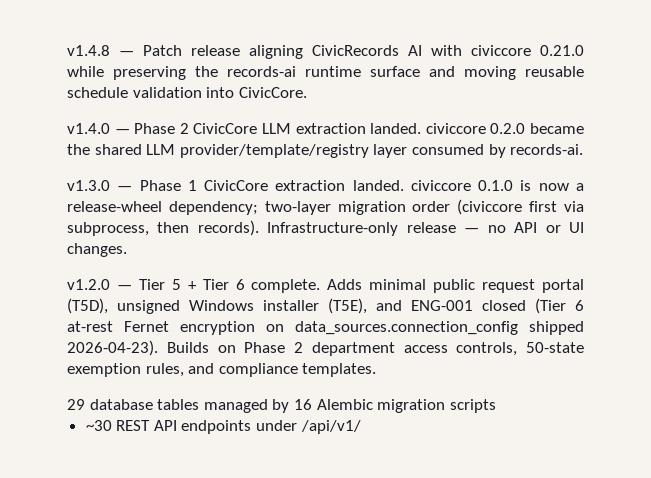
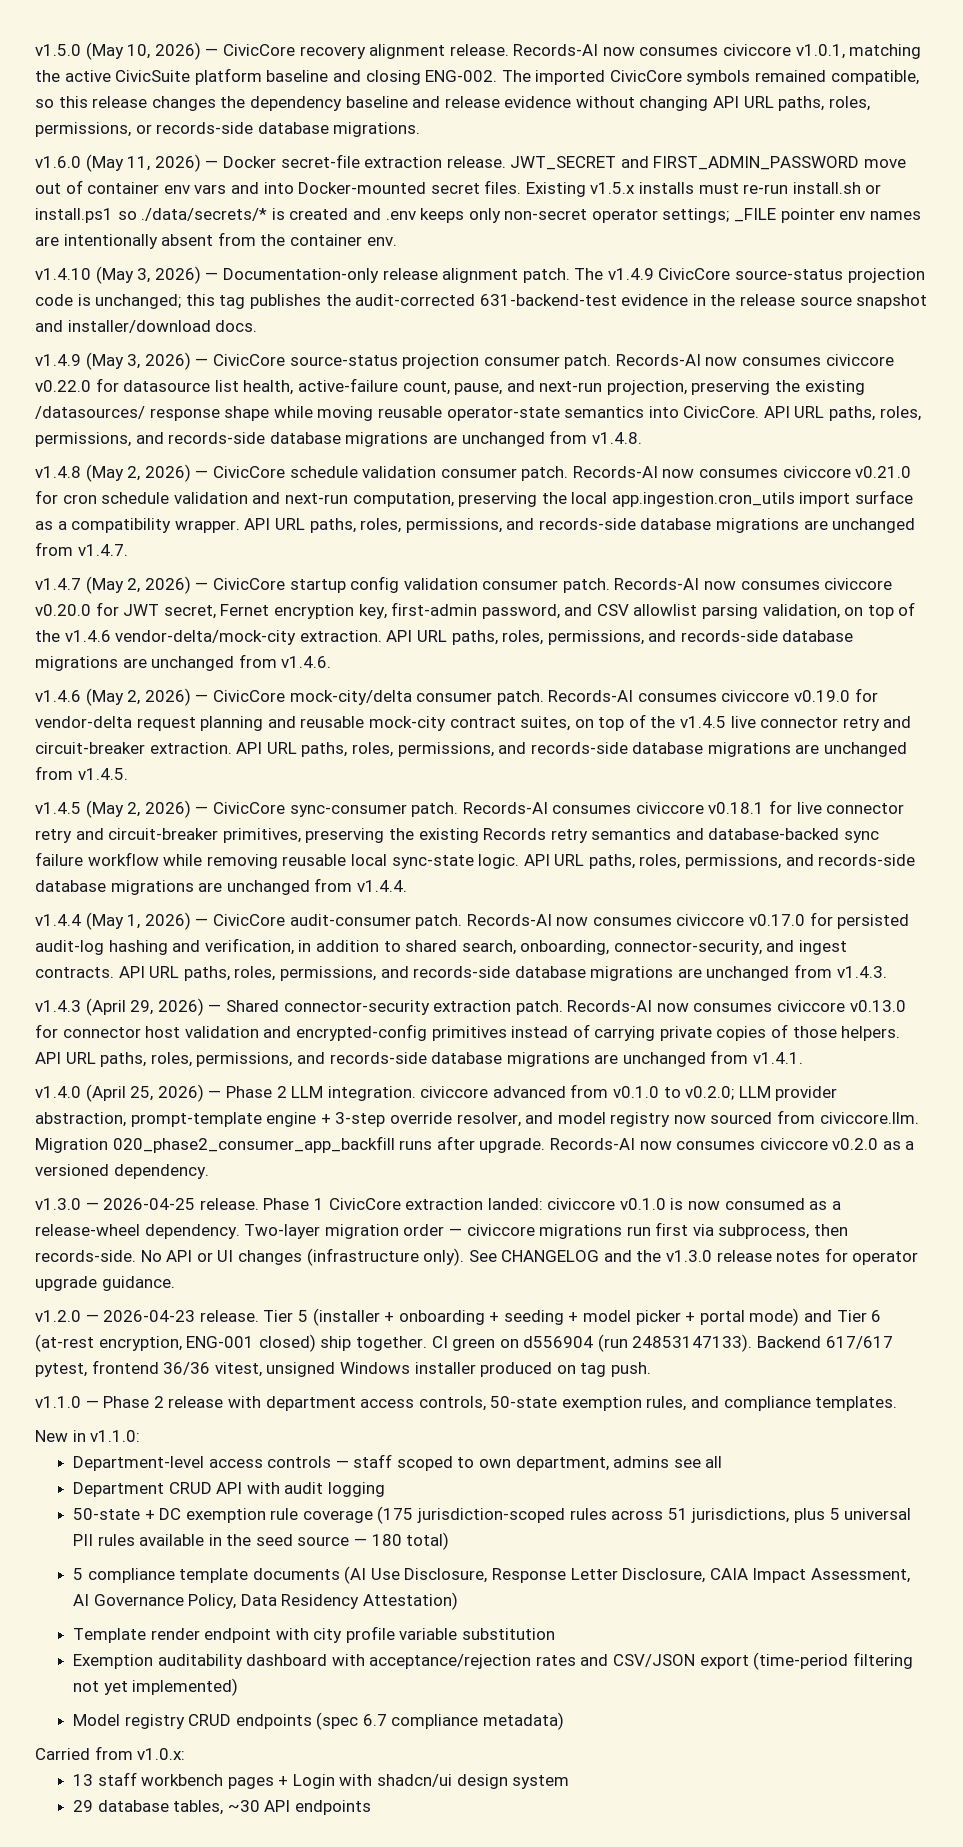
[67,45,584,59] [67,66,584,80] [67,87,307,98] [67,123,585,134] [67,144,584,158] v1.4.8 — Patch release aligning CivicRecords AI with civiccore 0.21.0 while preserving the records-ai runtime surface and moving reusable schedule validation into CivicCore. // v1.4.0 — Phase 2 CivicCore LLM extraction landed. civiccore 0.2.0 became the shared LLM provider/template/registry layer consumed by records-ai. -> [35,42,922,60] [35,68,919,85] [35,96,870,111] [35,122,421,137] [35,154,907,172] [35,180,882,197] [35,208,921,223] [35,232,397,249] [35,266,925,284] [35,294,928,309] [35,320,258,333] [35,352,894,370] [35,378,865,395] [35,406,921,421] [35,430,642,447] [35,464,912,482] [35,490,914,507] [35,518,916,533] [35,542,128,556] [35,576,893,594] [35,602,916,619] [35,630,854,645] [35,654,332,671] [35,688,878,706] [35,714,912,731] [35,742,908,757] [35,766,128,780] [35,800,905,818] [35,828,880,843] [35,852,916,869] [35,878,407,895] [35,912,910,930] [35,938,848,955] [35,964,887,981] [35,998,906,1016] [35,1024,901,1041] [35,1050,804,1067] [35,1084,838,1102] [35,1110,919,1127] [35,1136,915,1153] [35,1164,209,1179] v1.5.0 (May 10, 2026) — CivicCore recovery alignment release. Records-AI now consumes civiccore v1.0.1, matching the active CivicSuite platform baseline and closing ENG-002. The imported CivicCore symbols remained compatible, so this release changes the dependency baseline and release evidence without changing API URL paths, roles, permissions, or records-side database migrations. // v1.6.0 (May 11, 2026) — Docker secret-file extraction release. JWT_SECRET and FIRST_ADMIN_PASSWORD move out of container env vars and into Docker-mounted secret files. Existing v1.5.x installs must re-run install.sh or install.ps1 so ./data/secrets/* is created and .env keeps only non-secret operator settings; _FILE pointer env names are intentionally absent from the container env. // v1.4.10 (May 3, 2026) — Documentation-only release alignment patch. The v1.4.9 CivicCore source-status projection code is unchanged; this tag publishes the audit-corrected 631-backend-test evidence in the release source snapshot and installer/download docs. // v1.4.9 (May 3, 2026) — CivicCore source-status projection consumer patch. Records-AI now consumes civiccore v0.22.0 for datasource list health, active-failure count, pause, and next-run projection, preserving the existing /datasources/ response shape while moving reusable operator-state semantics into CivicCore. API URL paths, roles, permissions, and records-side database migrations are unchanged from v1.4.8. // v1.4.8 (May 2, 2026) — CivicCore schedule validation consumer patch. Records-AI now consumes civiccore v0.21.0 for cron schedule validation and next-run computation, preserving the local app.ingestion.cron_utils import surface as a compatibility wrapper. API URL paths, roles, permissions, and records-side database migrations are unchanged from v1.4.7. // v1.4.7 (May 2, 2026) — CivicCore startup config validation consumer patch. Records-AI now consumes civiccore v0.20.0 for JWT secret, Fernet encryption key, first-admin password, and CSV allowlist parsing validation, on top of the v1.4.6 vendor-delta/mock-city extraction. API URL paths, roles, permissions, and records-side database migrations are unchanged from v1.4.6. // v1.4.6 (May 2, 2026) — CivicCore mock-city/delta consumer patch. Records-AI consumes civiccore v0.19.0 for vendor-delta request planning and reusable mock-city contract suites, on top of the v1.4.5 live connector retry and circuit-breaker extraction. API URL paths, roles, permissions, and records-side database migrations are unchanged from v1.4.5. // v1.4.5 (May 2, 2026) — CivicCore sync-consumer patch. Records-AI consumes civiccore v0.18.1 for live connector retry and circuit-breaker primitives, preserving the existing Records retry semantics and database-backed sync failure workflow while removing reusable local sync-state logic. API URL paths, roles, permissions, and records-side database migrations are unchanged from v1.4.4. // v1.4.4 (May 1, 2026) — CivicCore audit-consumer patch. Records-AI now consumes civiccore v0.17.0 for persisted audit-log hashing and verification, in addition to shared search, onboarding, connector-security, and ingest contracts. API URL paths, roles, permissions, and records-side database migrations are unchanged from v1.4.3. // v1.4.3 (April 29, 2026) — Shared connector-security extraction patch. Records-AI now consumes civiccore v0.13.0 for connector host validation and encrypted-config primitives instead of carrying private copies of those helpers. API URL paths, roles, permissions, and records-side database migrations are unchanged from v1.4.1. // v1.4.0 (April 25, 2026) — Phase 2 LLM integration. civiccore advanced from v0.1.0 to v0.2.0; LLM provider abstraction, prompt-template engine + 3-step override resolver, and model registry now sourced from civiccore.llm. Migration 020_phase2_consumer_app_backfill runs after upgrade. Records-AI now consumes civiccore v0.2.0 as a versioned dependency.
(133, 188) none -> [103,1198,259,1210] 2026-04-25 release.
[352,180,584,191] [67,199,584,215] [67,220,585,236] [67,243,127,257] [67,279,584,293] [67,298,584,314] [67,321,584,335] [67,340,303,356] landed. civiccore 0.1.0 is now a release-wheel dependency; two-layer migration order (civiccore first via subprocess, then records). Infrastructure-only release — no API or UI changes. // v1.2.0 — Tier 5 + Tier 6 complete. Adds minimal public request portal (T5D), unsigned Windows installer (T5E), and ENG-001 closed (Tier 6 at-rest Fernet encryption on data_sources.connection_config shipped 2026-04-23). Builds on Phase 2 -> [487,1198,841,1210] [35,1222,849,1239] [35,1248,919,1266] [35,1276,175,1291] [35,1308,882,1326] [35,1334,893,1352] [35,1360,651,1377] [35,1396,261,1408] landed: civiccore v0.1.0 is now consumed as a release-wheel dependency. Two-layer migration order — civiccore migrations run first via subprocess, then records-side. No API or UI changes (infrastructure only). See CHANGELOG and the v1.3.0 release notes for operator upgrade guidance. // v1.2.0 — 2026-04-23 release. Tier 5 (installer + onboarding + seeding + model picker + portal mode) and Tier 6 (at-rest encryption, ENG-001 closed) ship together. CI green on d556904 (run 24853147133). Backend 617/617 pytest, frontend 36/36 vitest, unsigned Windows installer produced on tag push. // v1.1.0 — Phase 2 release with
[67,399,496,413] [85,420,361,434] 29 database tables managed by 16 Alembic migration scripts // ~30 REST API endpoints under /api/v1/ -> [35,1430,141,1442] [72,1454,723,1471] [72,1482,385,1497] [72,1506,912,1524] [72,1532,450,1550] [72,1566,911,1584] [72,1592,458,1610] [72,1626,556,1643] [72,1652,913,1670] [72,1678,239,1696] [72,1712,565,1730] [35,1746,186,1760] [72,1772,570,1789] [72,1800,371,1815] New in v1.1.0: // Department-level access controls — staff scoped to own department, admins see all // Department CRUD API with audit logging // 50-state + DC exemption rule coverage (175 jurisdiction-scoped rules across 51 jurisdictions, plus 5 universal PII rules available in the seed source — 180 total) // 5 compliance template documents (AI Use Disclosure, Response Letter Disclosure, CAIA Impact Assessment, AI Governance Policy, Data Residency Attestation) // Template render endpoint with city profile variable substitution // Exemption auditability dashboard with acceptance/rejection rates and CSV/JSON export (time-period filtering not yet implemented) // Model registry CRUD endpoints (spec 6.7 compliance metadata) // Carried from v1.0.x: // 13 staff workbench pages + Login with shadcn/ui design system // 29 database tables, ~30 API endpoints

